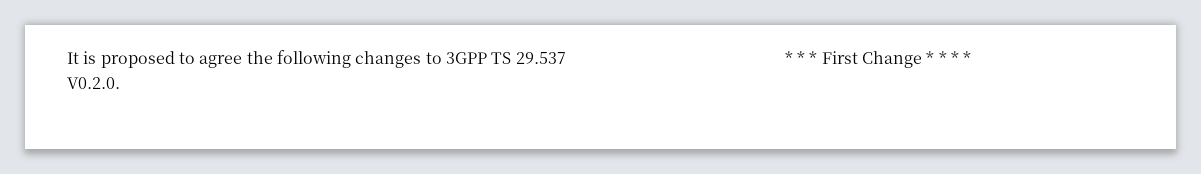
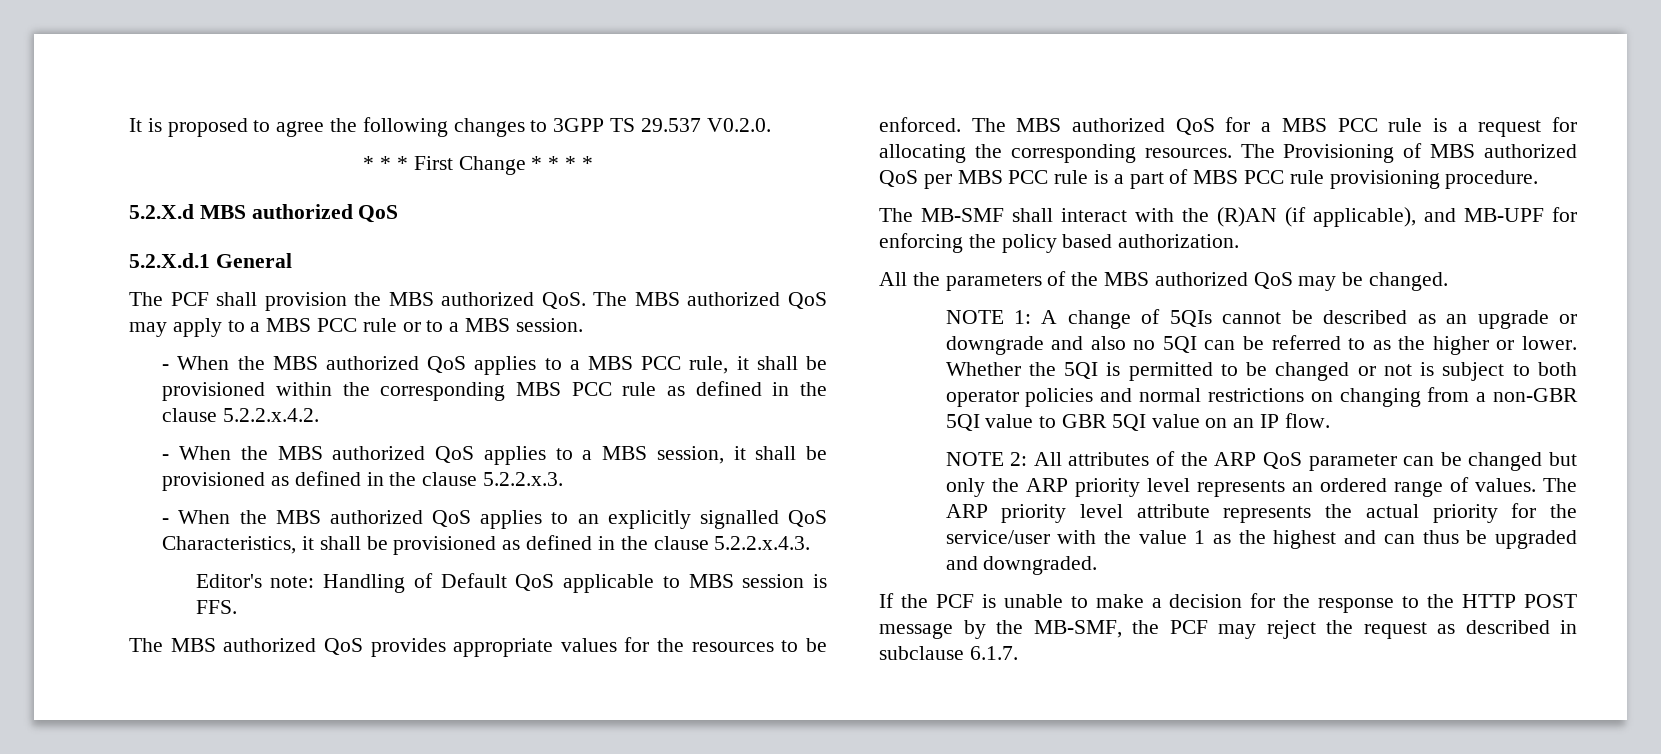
(972, 57) none -> [129,204,399,223] [129,253,292,268] [129,292,827,311] [129,318,583,337] [162,356,828,375] [162,381,828,401] [162,408,320,422] [162,446,828,465] [162,471,564,491] [162,510,827,529] [162,535,811,555] [195,573,827,593] [195,600,237,614] [129,637,827,657] [879,117,1577,137] [879,143,1577,163] [879,169,1539,189] [879,207,1577,227] [879,233,1240,253] [879,271,1449,291] [945,309,1577,329] [945,335,1577,355] [945,362,1577,381] [945,387,1578,407] [945,413,1330,431] [945,451,1577,471] [945,477,1577,497] [945,503,1577,523] [945,530,1578,549] [945,556,1098,575] [879,593,1577,613] [879,620,1577,639] [879,646,1018,660] // 5.2.X.d MBS authorized QoS // 5.2.X.d.1 General // The PCF shall provision the MBS authorized QoS. The MBS authorized QoS may apply to a MBS PCC rule or to a MBS session. // - When the MBS authorized QoS applies to a MBS PCC rule, it shall be provisioned within the corresponding MBS PCC rule as defined in the clause 5.2.2.x.4.2. // - When the MBS authorized QoS applies to a MBS session, it shall be provisioned as defined in the clause 5.2.2.x.3. // - When the MBS authorized QoS applies to an explicitly signalled QoS Characteristics, it shall be provisioned as defined in the clause 5.2.2.x.4.3. // Editor's note: Handling of Default QoS applicable to MBS session is FFS. // The MBS authorized QoS provides appropriate values for the resources to be enforced. The MBS authorized QoS for a MBS PCC rule is a request for allocating the corresponding resources. The Provisioning of MBS authorized QoS per MBS PCC rule is a part of MBS PCC rule provisioning procedure. // The MB-SMF shall interact with the (R)AN (if applicable), and MB-UPF for enforcing the policy based authorization. // All the parameters of the MBS authorized QoS may be changed. // NOTE 1: A change of 5QIs cannot be described as an upgrade or downgrade and also no 5QI can be referred to as the higher or lower. Whether the 5QI is permitted to be changed or not is subject to both operator policies and normal restrictions on changing from a non-GBR 5QI value to GBR 5QI value on an IP flow. // NOTE 2: All attributes of the ARP QoS parameter can be changed but only the ARP priority level represents an ordered range of values. The ARP priority level attribute represents the actual priority for the service/user with the value 1 as the highest and can thus be upgraded and downgraded. // If the PCF is unable to make a decision for the response to the HTTP POST message by the MB-SMF, the PCF may reject the request as described in subclause 6.1.7.

